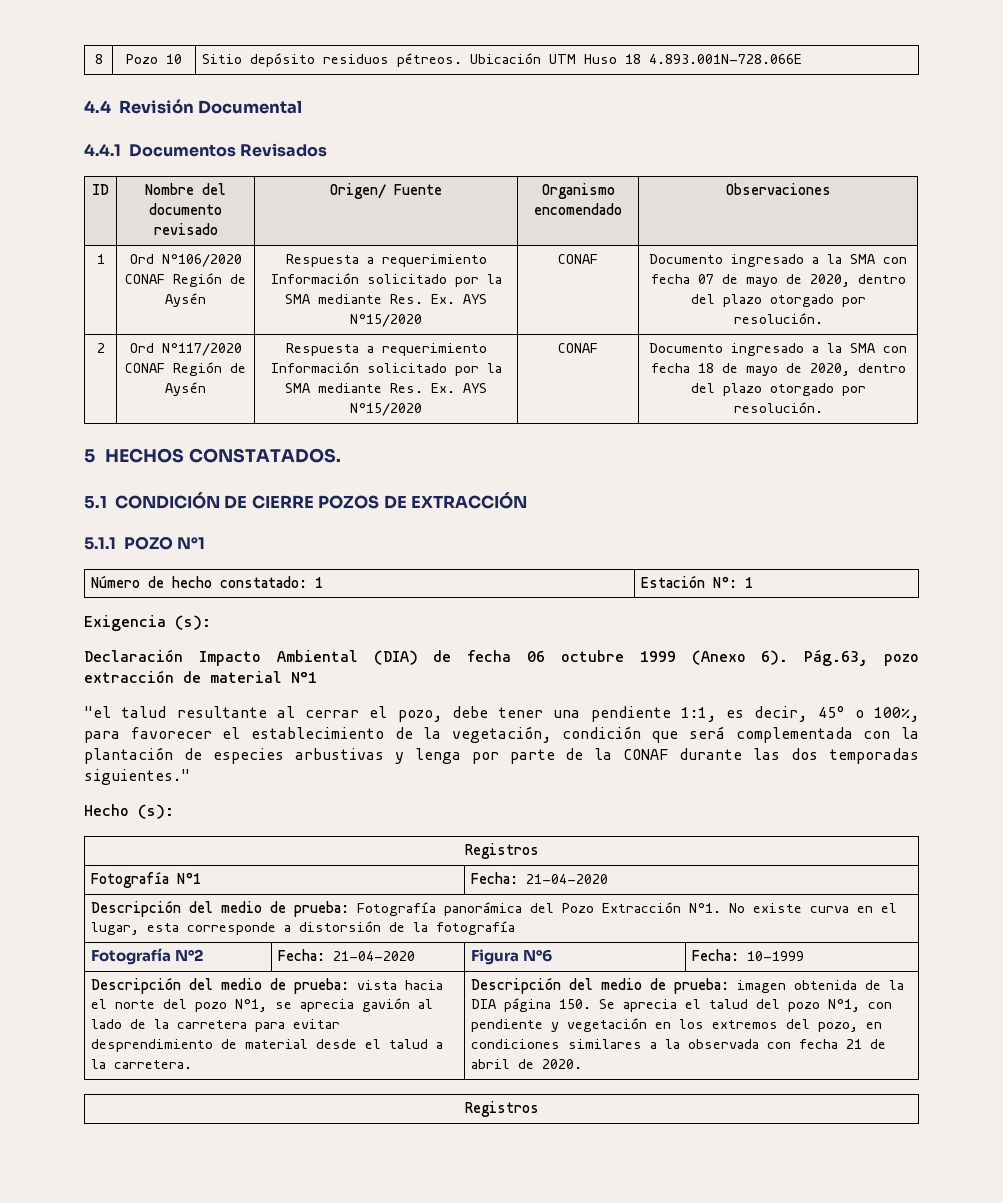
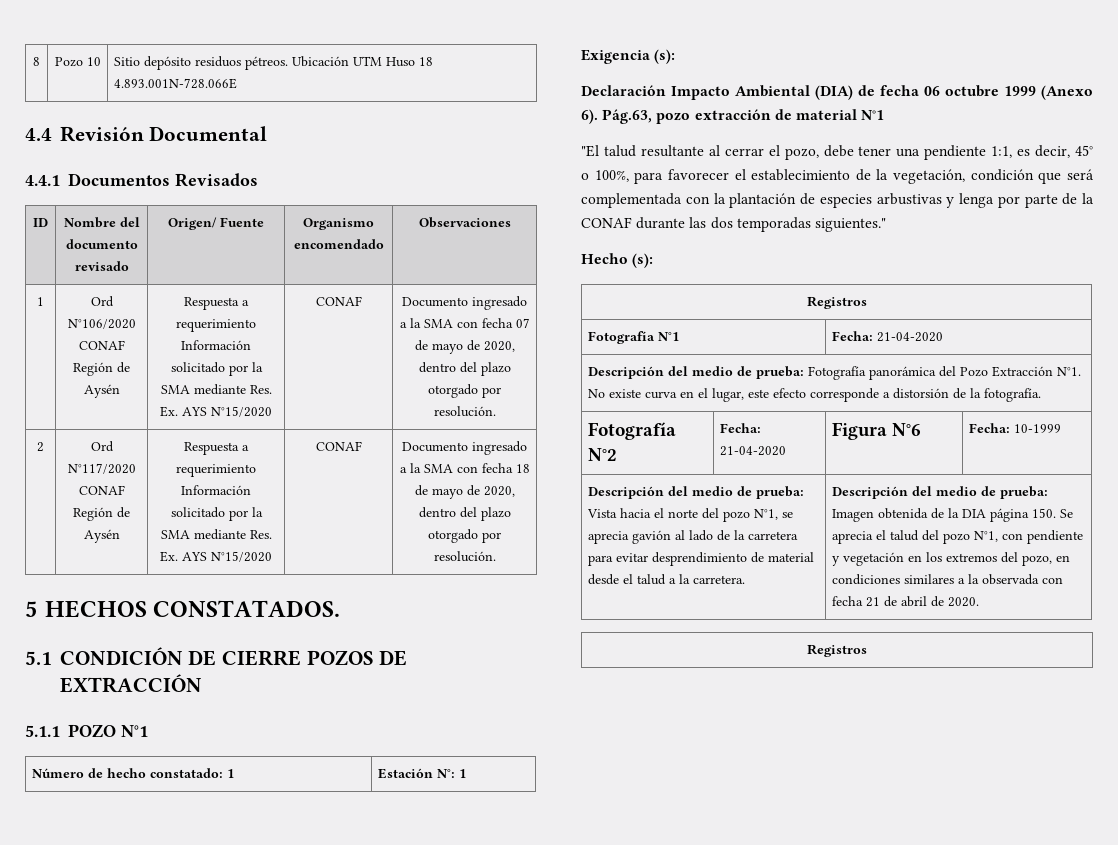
[84,706,111,718] "el -> [581,145,599,157] "El
[147,923,180,932] esta -> [748,388,807,398] este efecto
[436,921,516,935] fotografía -> [984,388,1042,402] fotografía.
[357,980,398,990] vista -> [587,509,618,518] Vista
[737,980,787,993] imagen -> [832,509,875,522] Imagen

